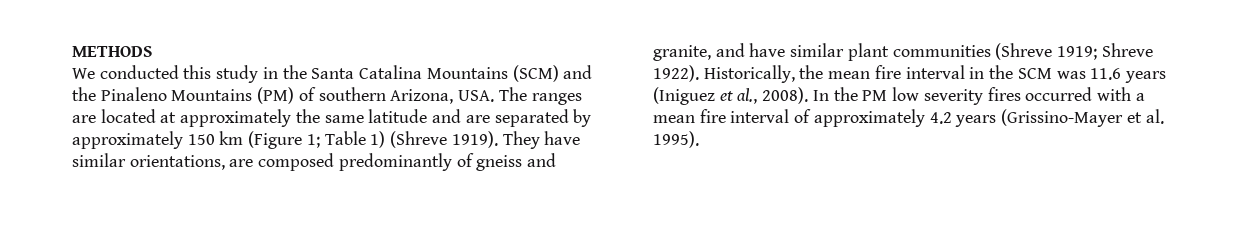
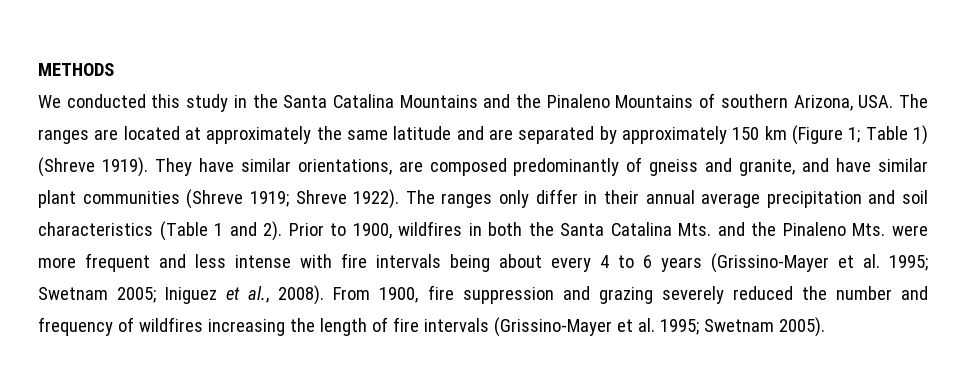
[512,65,559,82] (SCM) -> (478, 101) none
[257,87,295,104] (PM) -> (694, 101) none
[703,65,1166,83] [653,87,1145,105] [653,109,1164,127] [653,131,699,148] Historically, the mean fire interval in the SCM was 11.6 years (Iniguez et al., 2008). In the PM low severity fires occurred with a mean fire interval of approximately 4.2 years (Grissino-Mayer et al. 1995). -> [405,189,928,208] [38,221,928,241] [38,253,928,273] [38,285,928,305] [38,317,825,337] The ranges only differ in their annual average precipitation and soil characteristics (Table 1 and 2). Prior to 1900, wildfires in both the Santa Catalina Mts. and the Pinaleno Mts. were more frequent and less intense with fire intervals being about every 4 to 6 years (Grissino-Mayer et al. 1995; Swetnam 2005; Iniguez et al., 2008). From 1900, fire suppression and grazing severely reduced the number and frequency of wildfires increasing the length of fire intervals (Grissino-Mayer et al. 1995; Swetnam 2005).

